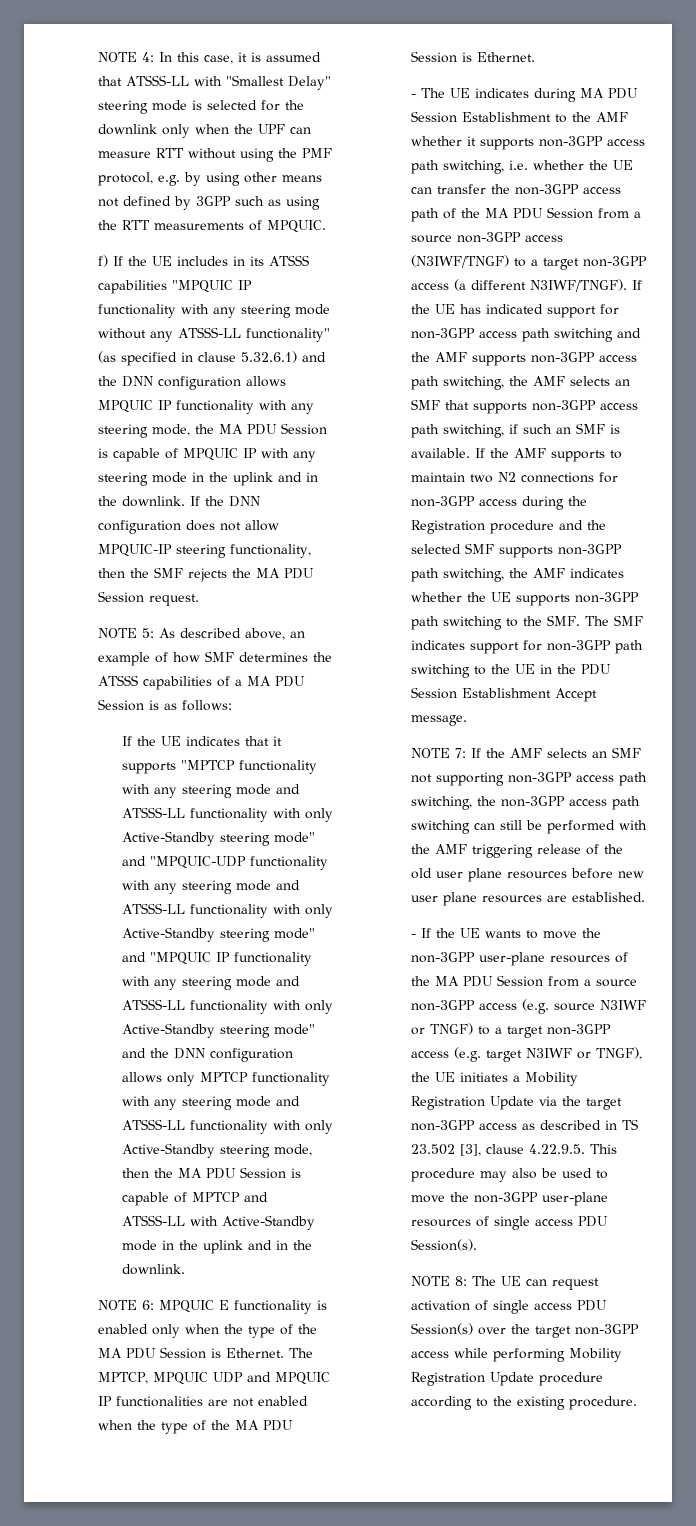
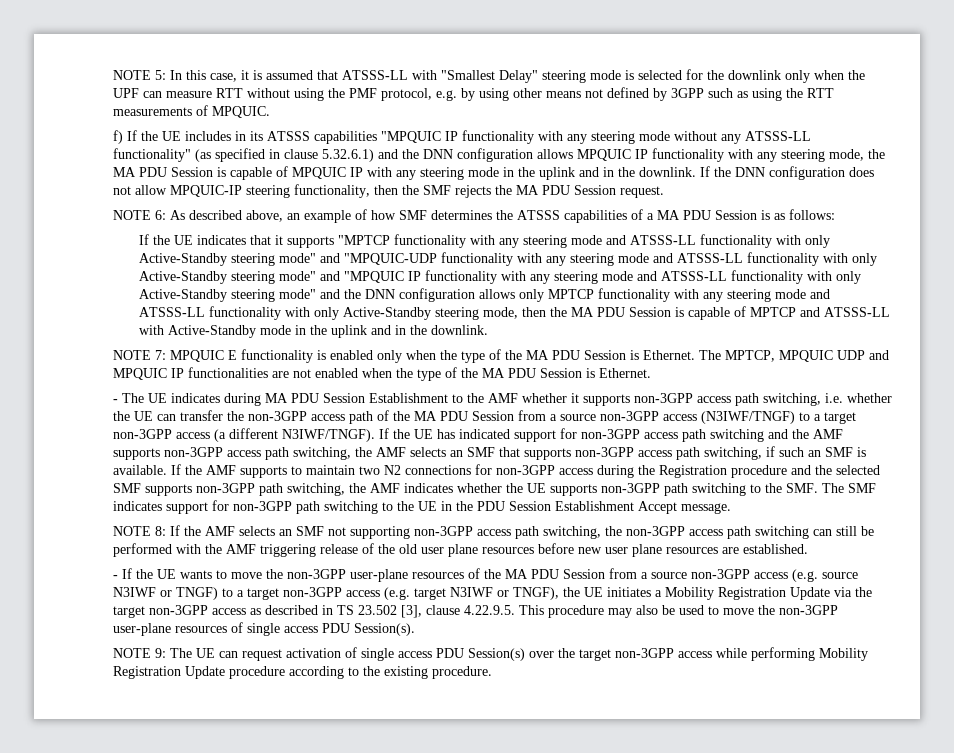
[97,52,154,62] NOTE 4: -> [113,70,167,80] NOTE 5:
[141,628,154,638] 5: -> [155,210,167,220] 6:
[141,1300,154,1310] 6: -> [155,350,167,360] 7:
[454,748,466,758] 7: -> [155,526,167,536] 8:
[454,1276,467,1286] 8: -> [155,648,167,658] 9:

